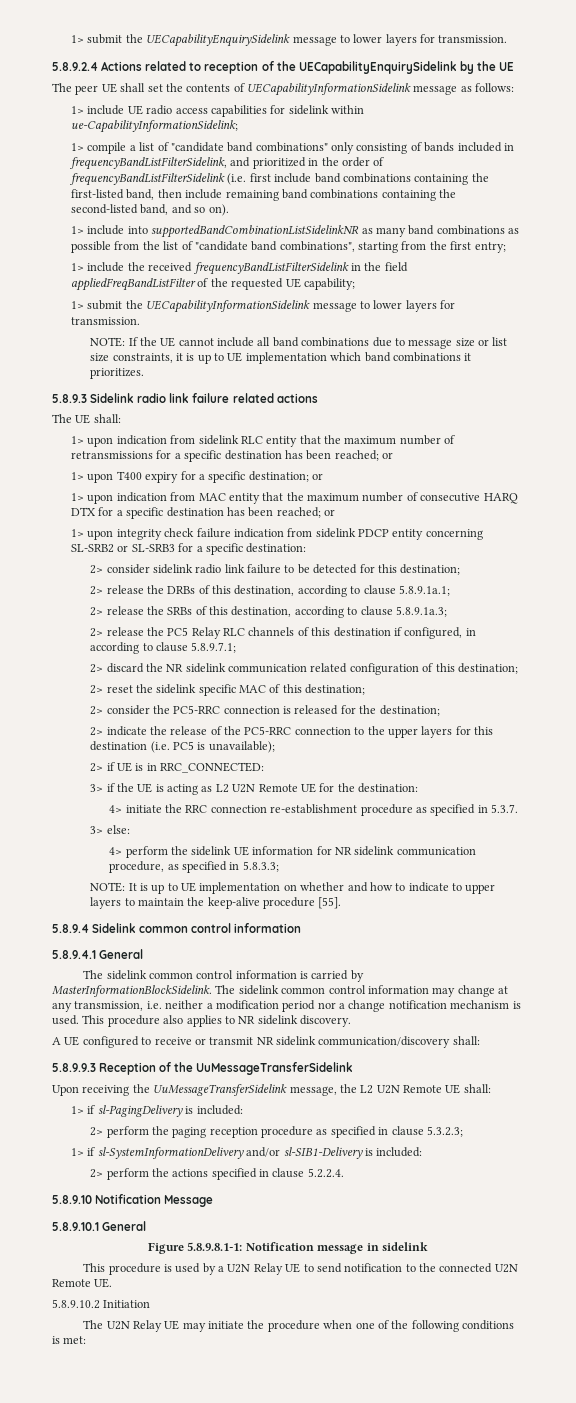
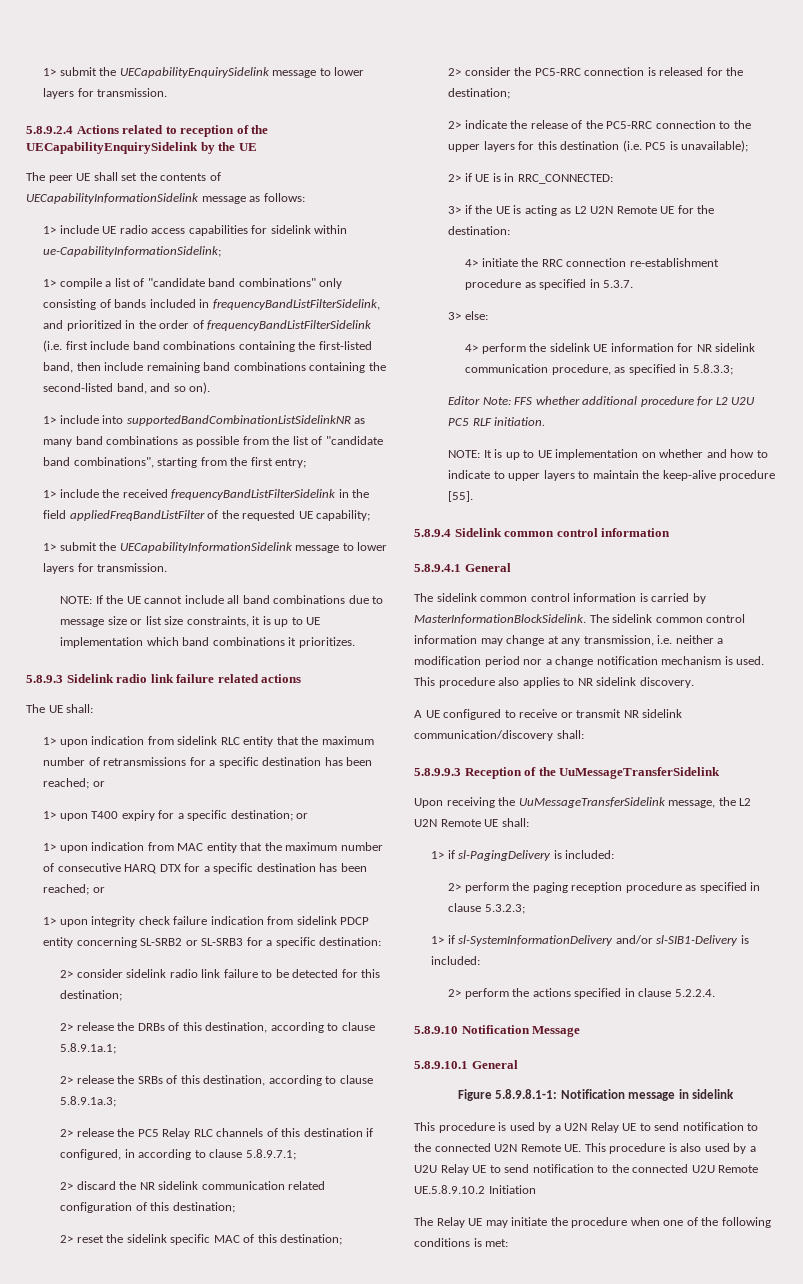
(279, 866) none -> [448,396,756,407] [448,417,546,426] // Editor Note: FFS whether additional procedure for L2 U2U PC5 RLF initiation.
[52,1299,100,1309] // 5.8.9.10.2 -> [584,1143,756,1154] [414,1164,759,1175] [414,1185,485,1194] This procedure is also used by a U2U Relay UE to send notification to the connected U2U Remote UE.5.8.9.10.2
[106,1321,130,1330] U2N -> (433, 1221) none

